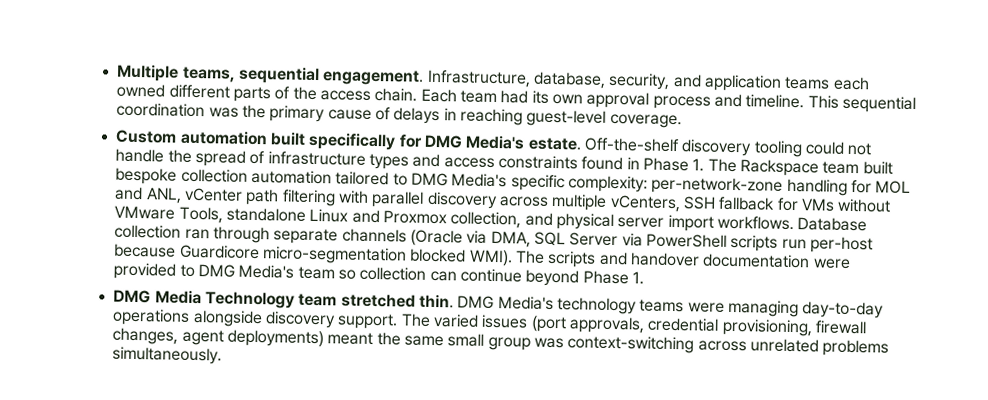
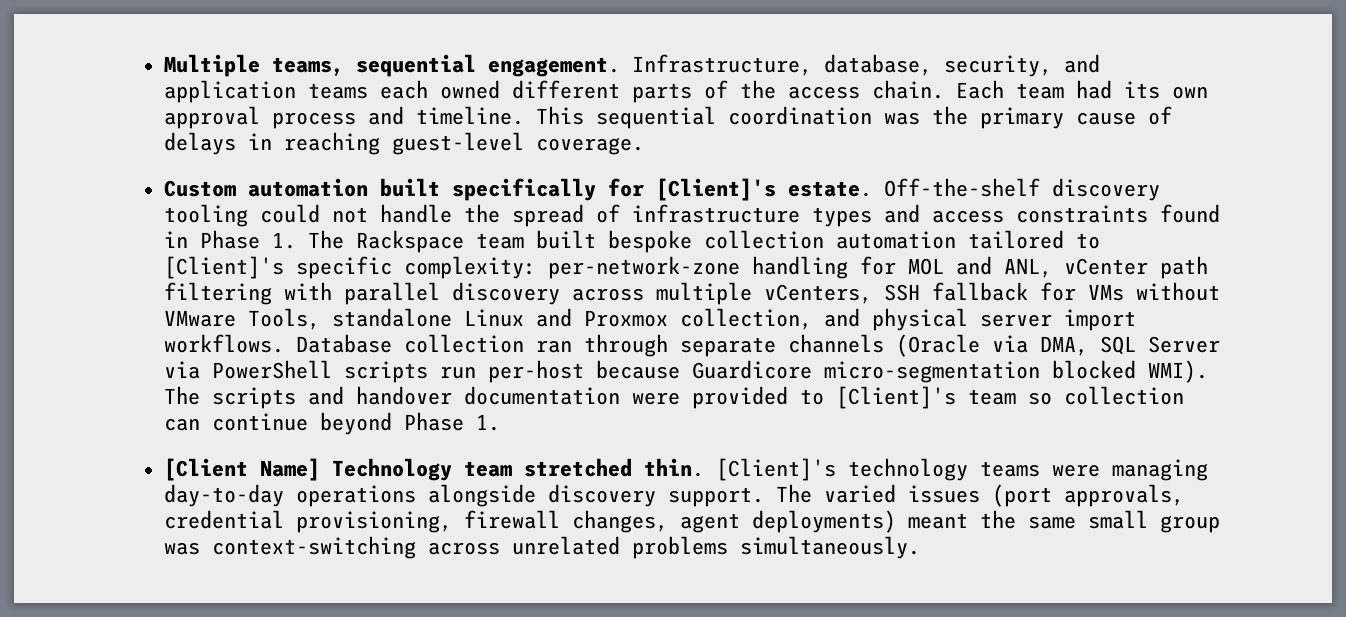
[424,134,526,150] DMG Media's -> [656,178,777,201] [Client]'s
[411,172,508,188] DMG Media's -> [164,256,285,279] [Client]'s
[198,264,295,279] DMG Media's -> [836,386,957,409] [Client]'s
[113,289,202,305] DMG Media -> [164,458,321,481] [Client Name]
[457,295,554,311] DMG Media's -> [716,458,837,481] [Client]'s

